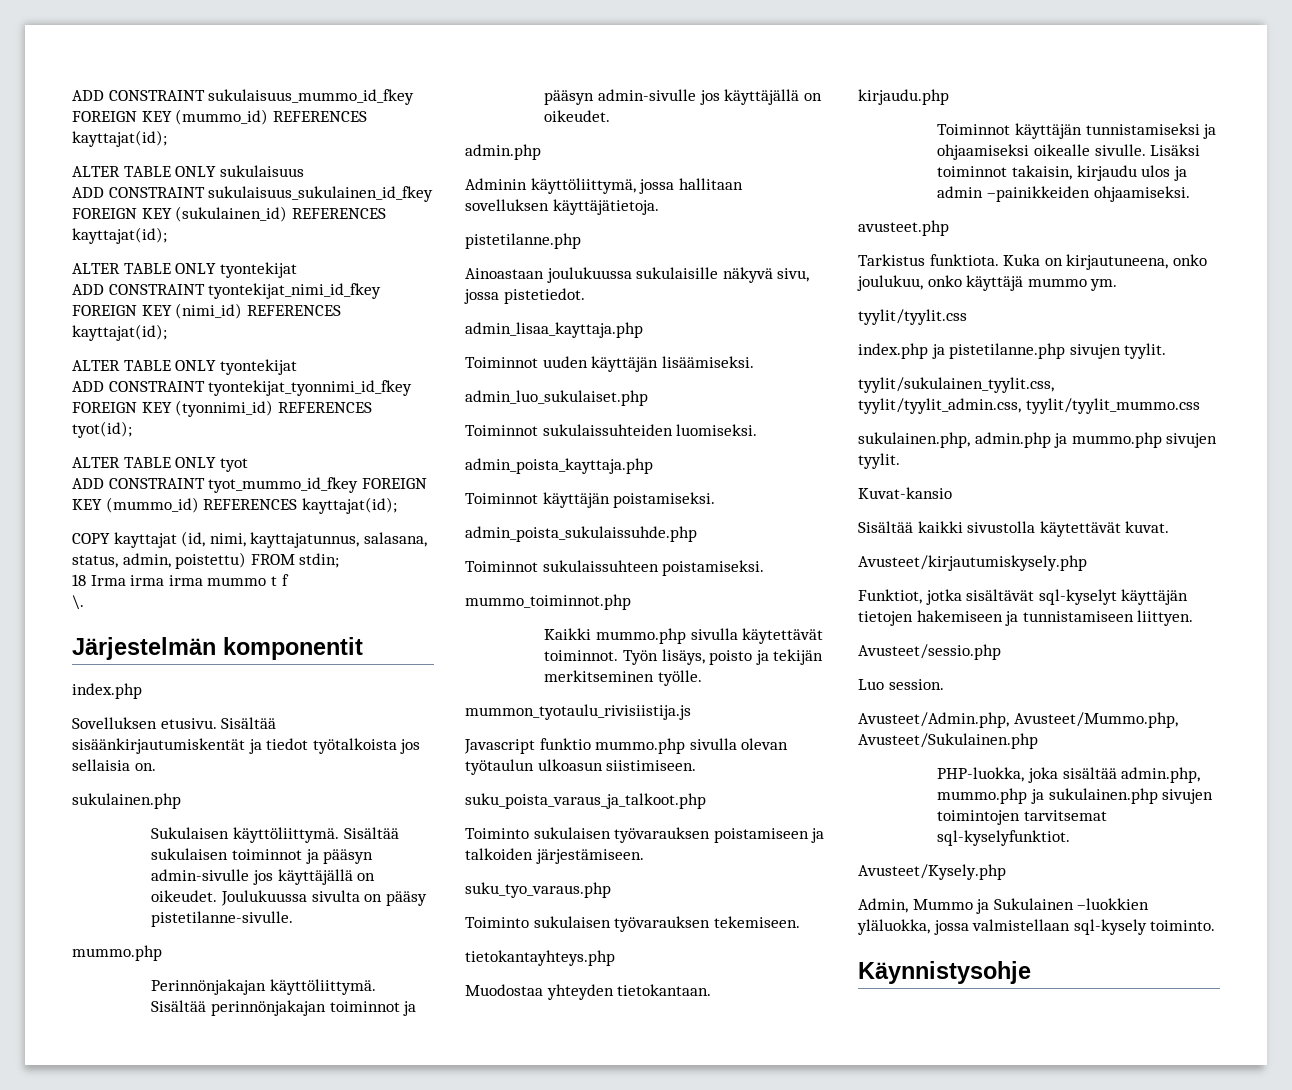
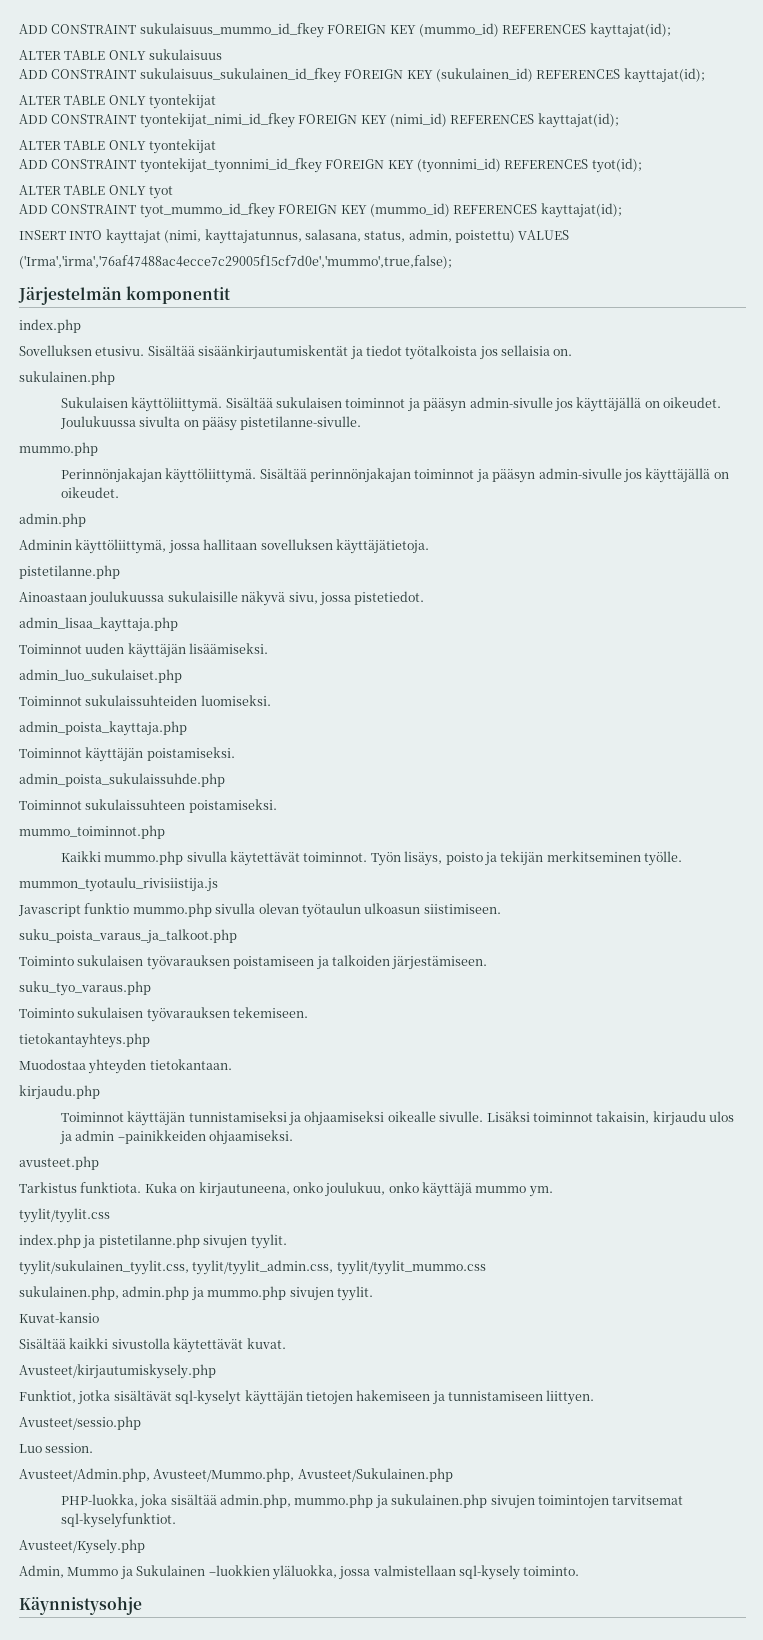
[72,531,246,548] COPY kayttajat (id, nimi, -> [19,229,202,244] INSERT INTO kayttajat (nimi,
[250,553,340,568] [72,574,289,586] [72,595,84,610] FROM stdin; // 18 Irma irma irma mummo t f // \. -> [518,230,570,240] [19,255,452,269] VALUES // ('Irma','irma','76af47488ac4ecce7c29005f15cf7d0e','mummo',true,false);

